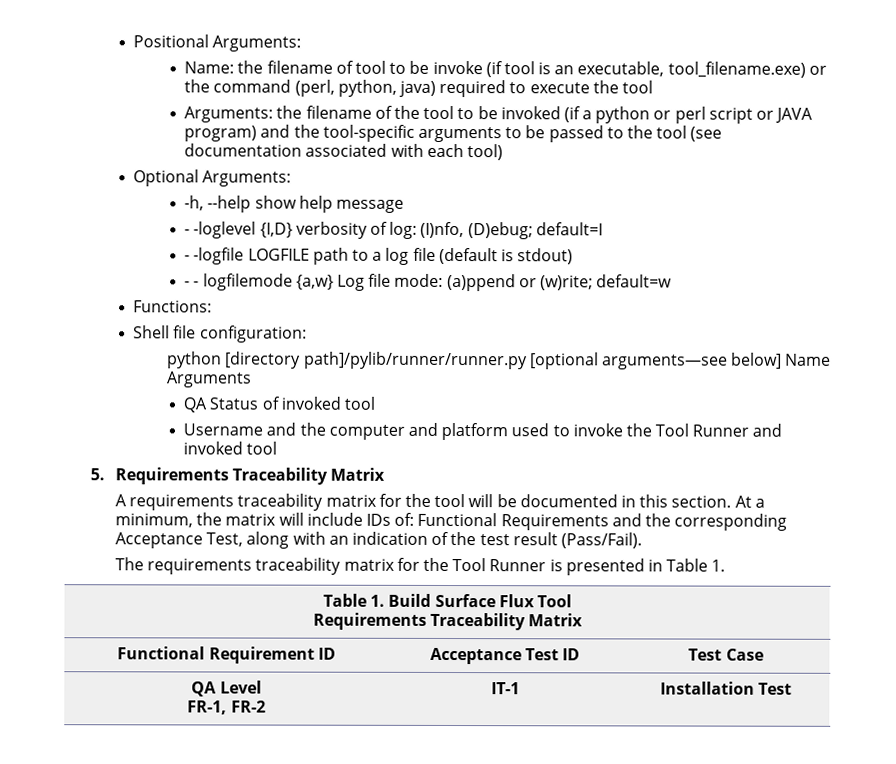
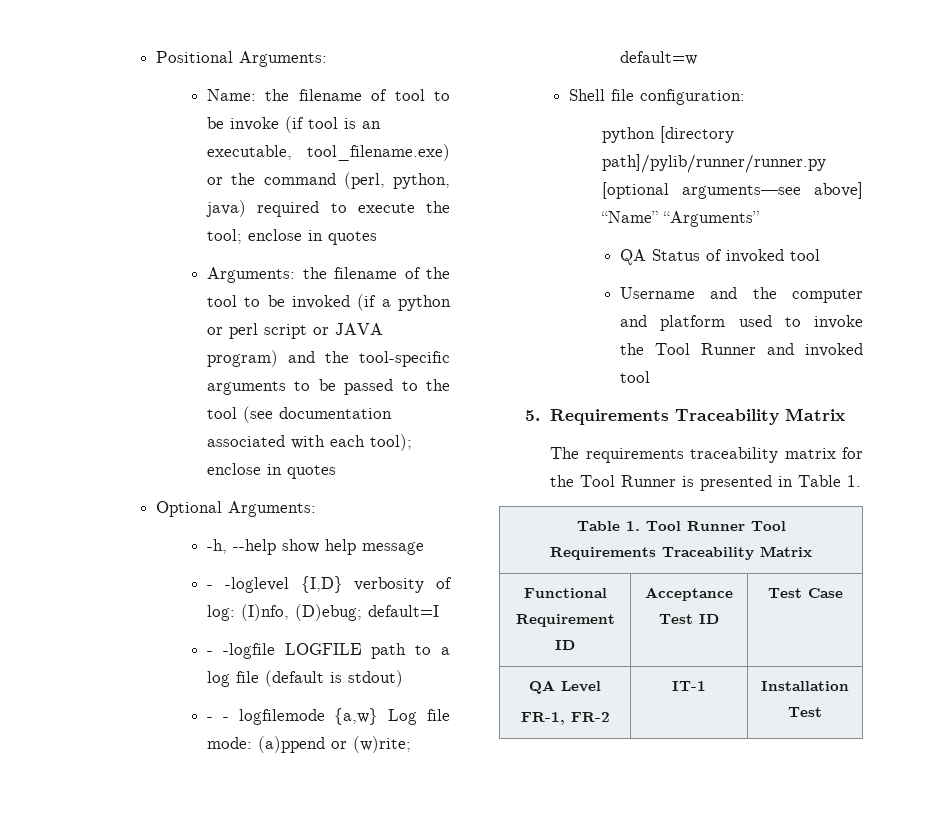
[621,80,653,94] tool -> [207,229,378,245] tool; enclose in quotes
[466,144,503,161] tool) -> [370,434,413,451] [207,463,337,479] tool); enclose in quotes
[133,300,213,313] // Functions: -> (698, 58) none
[731,352,832,369] [166,371,253,388] below] Name Arguments -> [814,182,863,199] [600,211,759,227] above] “Name” “Arguments”
[115,493,765,511] [115,512,788,531] [115,531,642,549] // A requirements traceability matrix for the tool will be documented in this section. At a minimum, the matrix will include IDs of: Functional Requirements and the corresponding Acceptance Test, along with an indication of the test result (Pass/Fail). -> (846, 414) none
[388,593,535,608] Build Surface Flux -> [645,521,745,531] Tool Runner

